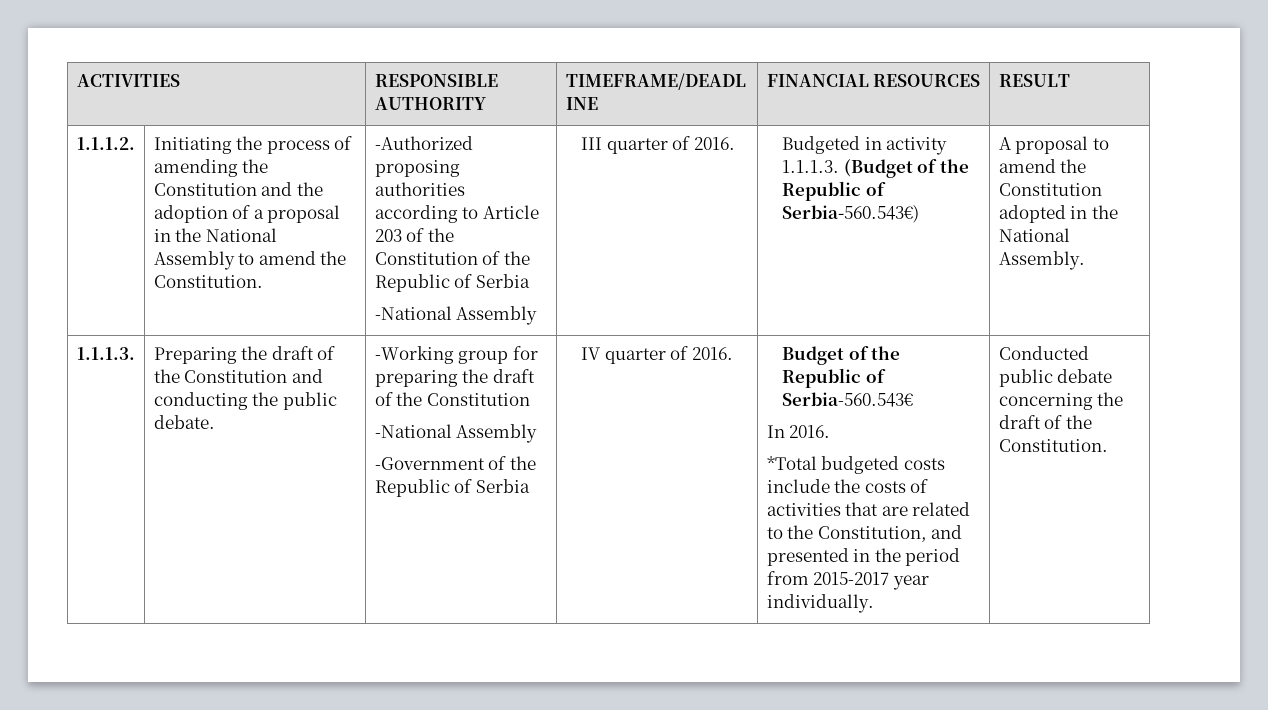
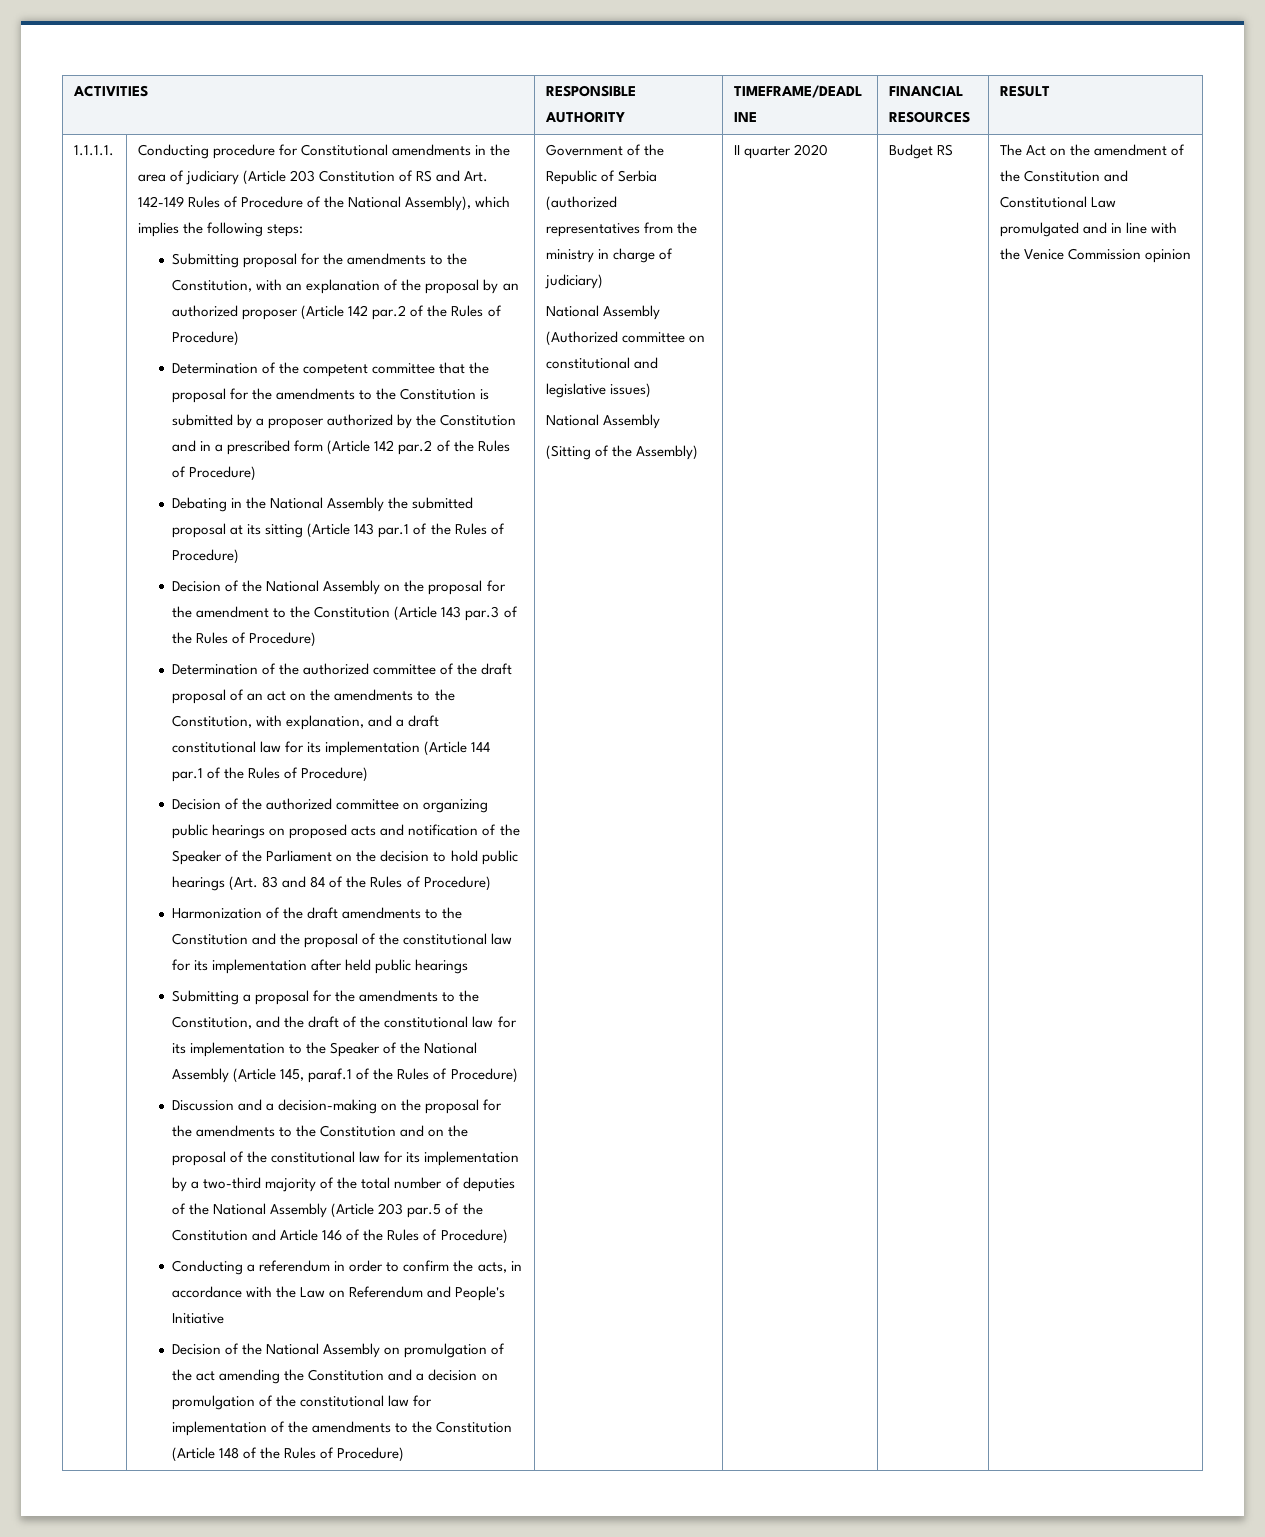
[76,137,135,150] [153,136,353,154] [153,159,269,177] [153,182,323,196] [153,205,341,223] [153,228,277,242] [153,251,347,270] [153,275,263,288] [374,136,473,150] [374,160,460,177] [374,182,465,196] [374,205,539,223] [374,228,454,242] [374,251,530,265] [374,274,530,292] [374,306,538,325] [581,136,735,154] [782,136,948,155] [782,159,969,178] [782,181,886,201] [782,205,920,223] [998,136,1109,154] [998,159,1087,173] [998,183,1102,196] [998,205,1118,223] [998,228,1070,242] [998,251,1085,270] [76,347,135,360] [153,346,336,364] [153,369,323,383] [153,392,337,410] [153,415,215,429] [374,346,538,364] [374,369,535,387] [374,392,530,406] [374,424,538,443] [374,456,536,470] [374,479,530,497] [581,346,733,364] [782,346,901,365] [782,368,886,388] [782,392,914,407] [766,425,831,438] [766,456,945,474] [766,479,929,493] [766,502,971,516] [766,525,963,542] [766,548,961,566] [766,571,929,590] [766,594,874,613] [998,346,1089,360] [998,369,1113,387] [998,392,1124,410] [998,415,1092,429] [998,439,1108,452] 1.1.1.2. | Initiating the process of amending the Constitution and the adoption of a proposal in the National Assembly to amend the Constitution. | -Authorized proposing authorities according to Article 203 of the Constitution of the Republic of Serbia // -National Assembly | III quarter of 2016. | Budgeted in activity 1.1.1.3. (Budget of the Republic of Serbia-560.543€) | A proposal to amend the Constitution adopted in the National Assembly. // 1.1.1.3. | Preparing the draft of the Constitution and conducting the public debate. | -Working group for preparing the draft of the Constitution // -National Assembly // -Government of the Republic of Serbia | IV quarter of 2016. | Budget of the Republic of Serbia-560.543€ // In 2016. // *Total budgeted costs include the costs of activities that are related to the Constitution, and presented in the period from 2015-2017 year individually. | Conducted public debate concerning the draft of the Constitution. -> [73,145,114,156] [137,144,511,159] [137,170,489,185] [137,196,511,211] [137,222,303,237] [172,253,468,268] [172,279,519,294] [172,305,502,320] [172,331,240,346] [172,362,490,377] [172,388,490,403] [172,414,517,429] [172,440,510,455] [172,466,257,481] [172,497,474,512] [172,523,505,538] [172,549,240,564] [172,580,506,595] [172,606,518,621] [172,632,317,647] [172,663,513,675] [172,689,455,704] [172,715,440,730] [172,741,491,756] [172,767,369,782] [172,798,489,813] [172,824,520,839] [172,850,518,865] [172,876,491,891] [172,907,463,919] [172,933,513,948] [172,959,469,974] [172,990,480,1005] [172,1016,517,1029] [172,1042,478,1057] [172,1068,518,1083] [172,1099,503,1114] [172,1125,469,1137] [172,1151,520,1166] [172,1177,515,1192] [172,1203,483,1218] [172,1229,508,1244] [172,1260,522,1275] [172,1286,506,1301] [172,1313,225,1324] [172,1343,506,1358] [172,1369,498,1384] [172,1395,433,1410] [172,1421,513,1436] [172,1447,405,1462] [545,144,664,156] [545,170,657,185] [545,196,617,211] [545,222,697,237] [545,248,673,263] [544,274,603,289] [545,305,660,320] [545,331,705,346] [545,357,658,369] [545,383,651,398] [545,414,660,429] [545,445,698,460] [733,144,828,159] [888,144,953,159] [999,144,1185,156] [999,170,1128,182] [999,196,1116,208] [999,222,1177,237] [999,248,1191,263] 1.1.1.1. | Conducting procedure for Constitutional amendments in the area of judiciary (Article 203 Constitution of RS and Art. 142-149 Rules of Procedure of the National Assembly), which implies the following steps: // Submitting proposal for the amendments to the Constitution, with an explanation of the proposal by an authorized proposer (Article 142 par.2 of the Rules of Procedure) // Determination of the competent committee that the proposal for the amendments to the Constitution is submitted by a proposer authorized by the Constitution and in a prescribed form (Article 142 par.2 of the Rules of Procedure) // Debating in the National Assembly the submitted proposal at its sitting (Article 143 par.1 of the Rules of Procedure) // Decision of the National Assembly on the proposal for the amendment to the Constitution (Article 143 par.3 of the Rules of Procedure) // Determination of the authorized committee of the draft proposal of an act on the amendments to the Constitution, with explanation, and a draft constitutional law for its implementation (Article 144 par.1 of the Rules of Procedure) // Decision of the authorized committee on organizing public hearings on proposed acts and notification of the Speaker of the Parliament on the decision to hold public hearings (Art. 83 and 84 of the Rules of Procedure) // Harmonization of the draft amendments to the Constitution and the proposal of the constitutional law for its implementation after held public hearings // Submitting a proposal for the amendments to the Constitution, and the draft of the constitutional law for its implementation to the Speaker of the National Assembly (Article 145, paraf.1 of the Rules of Procedure) // Discussion and a decision-making on the proposal for the amendments to the Constitution and on the proposal of the constitutional law for its implementation by a two-third majority of the total number of deputies of the National Assembly (Article 203 par.5 of the Constitution and Article 146 of the Rules of Procedure) // Conducting a referendum in order to confirm the acts, in accordance with the Law on Referendum and People's Initiative // Decision of the National Assembly on promulgation of the act amending the Constitution and a decision on promulgation of the constitutional law for implementation of the amendments to the Constitution (Article 148 of the Rules of Procedure) | Government of the Republic of Serbia (authorized representatives from the ministry in charge of judiciary) // National Assembly (Authorized committee on constitutional and legislative issues) // National Assembly // (Sitting of the Assembly) | II quarter 2020 | Budget RS | The Act on the amendment of the Constitution and Constitutional Law promulgated and in line with the Venice Commission opinion

